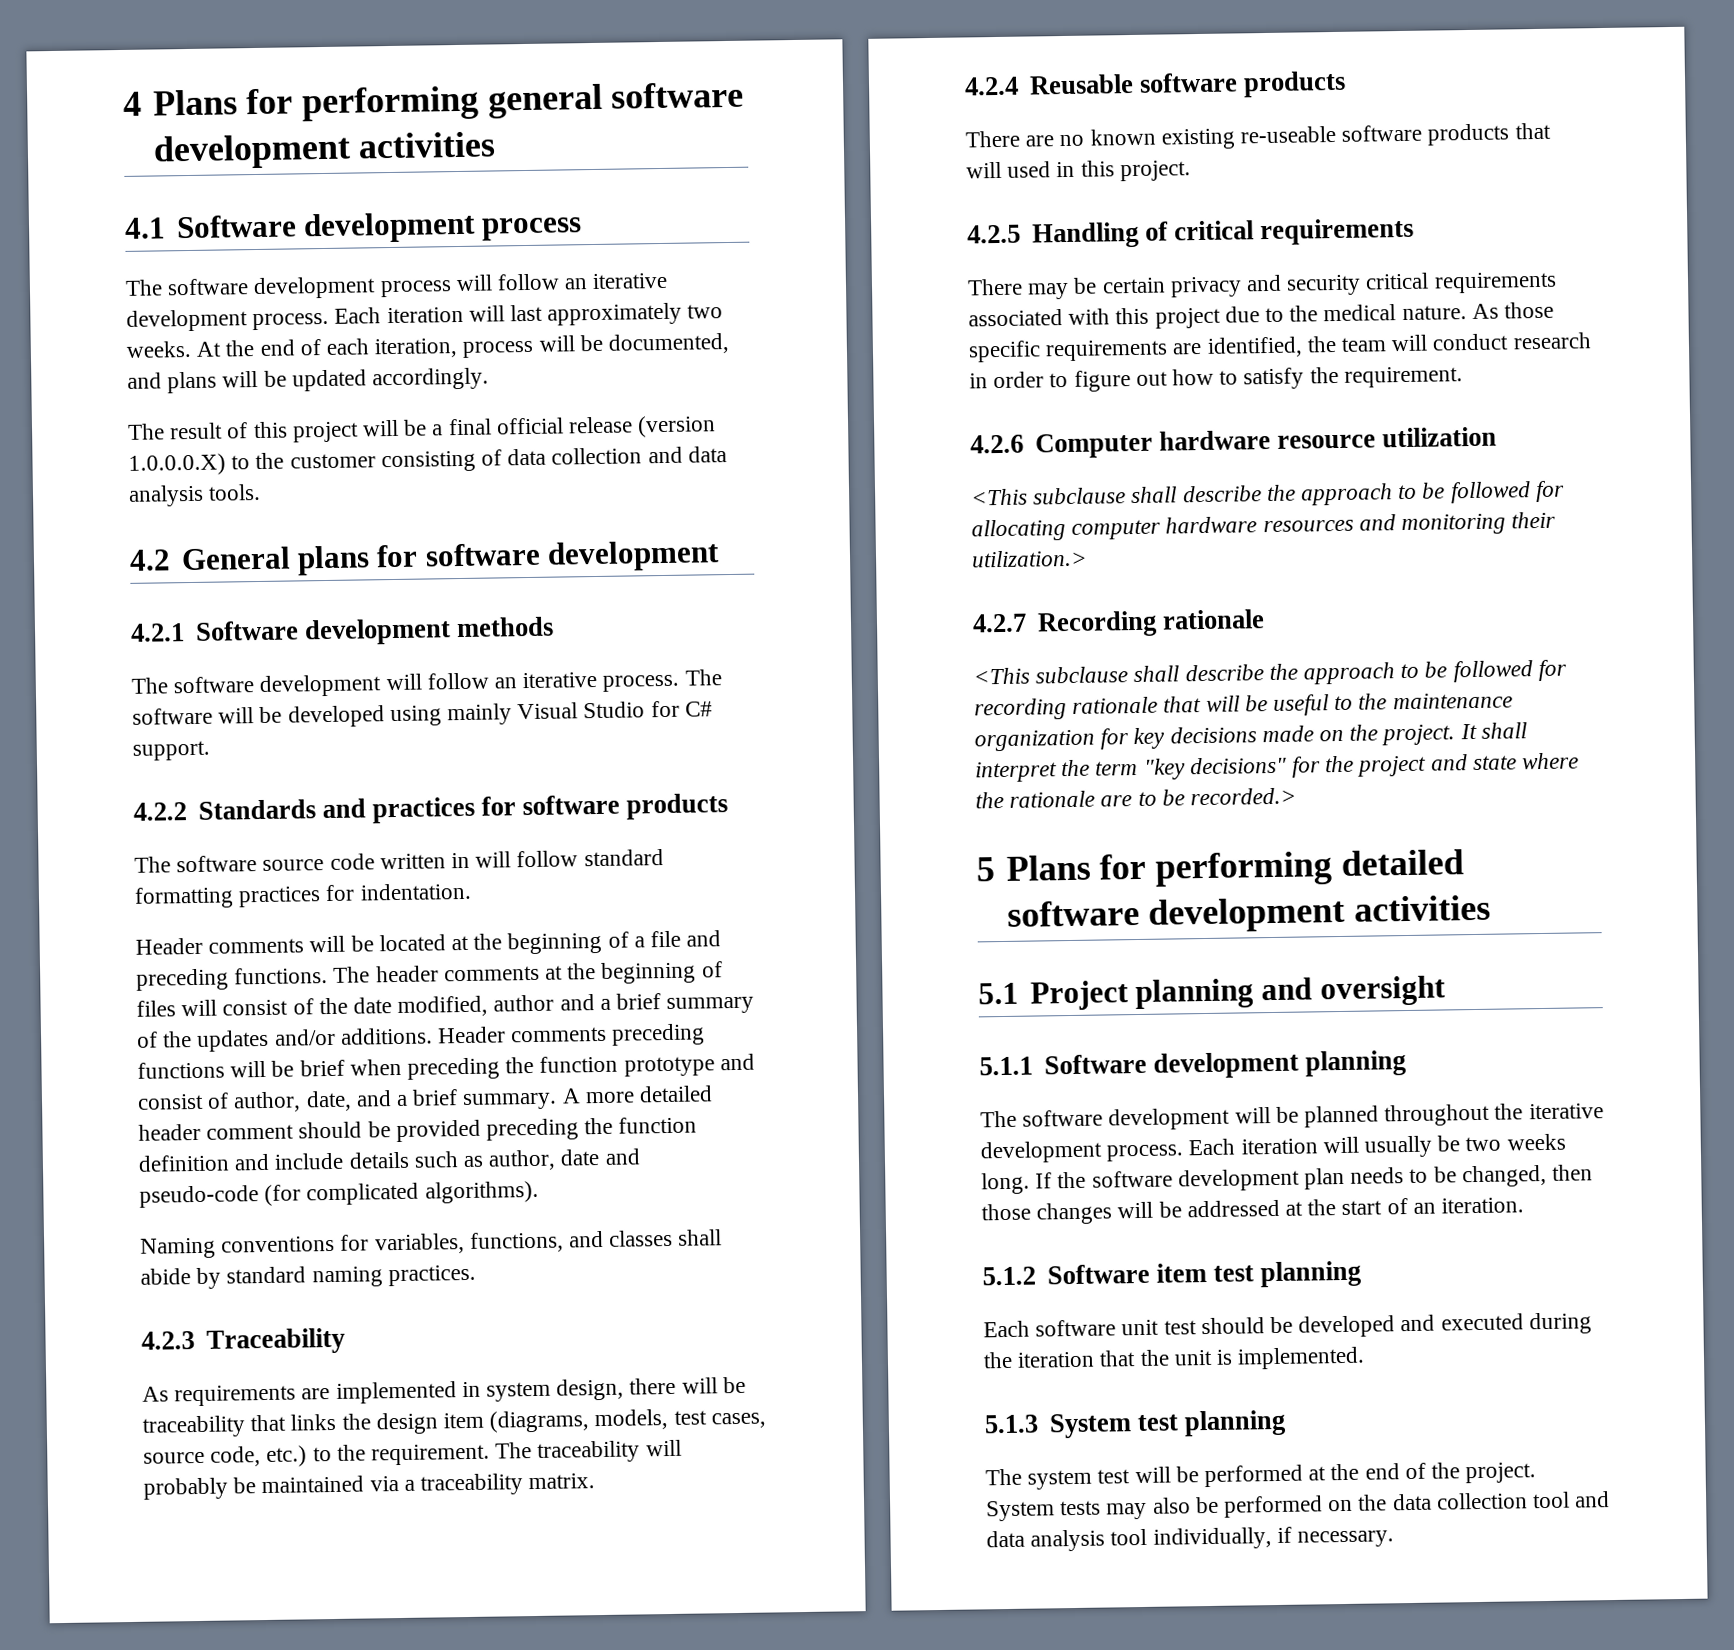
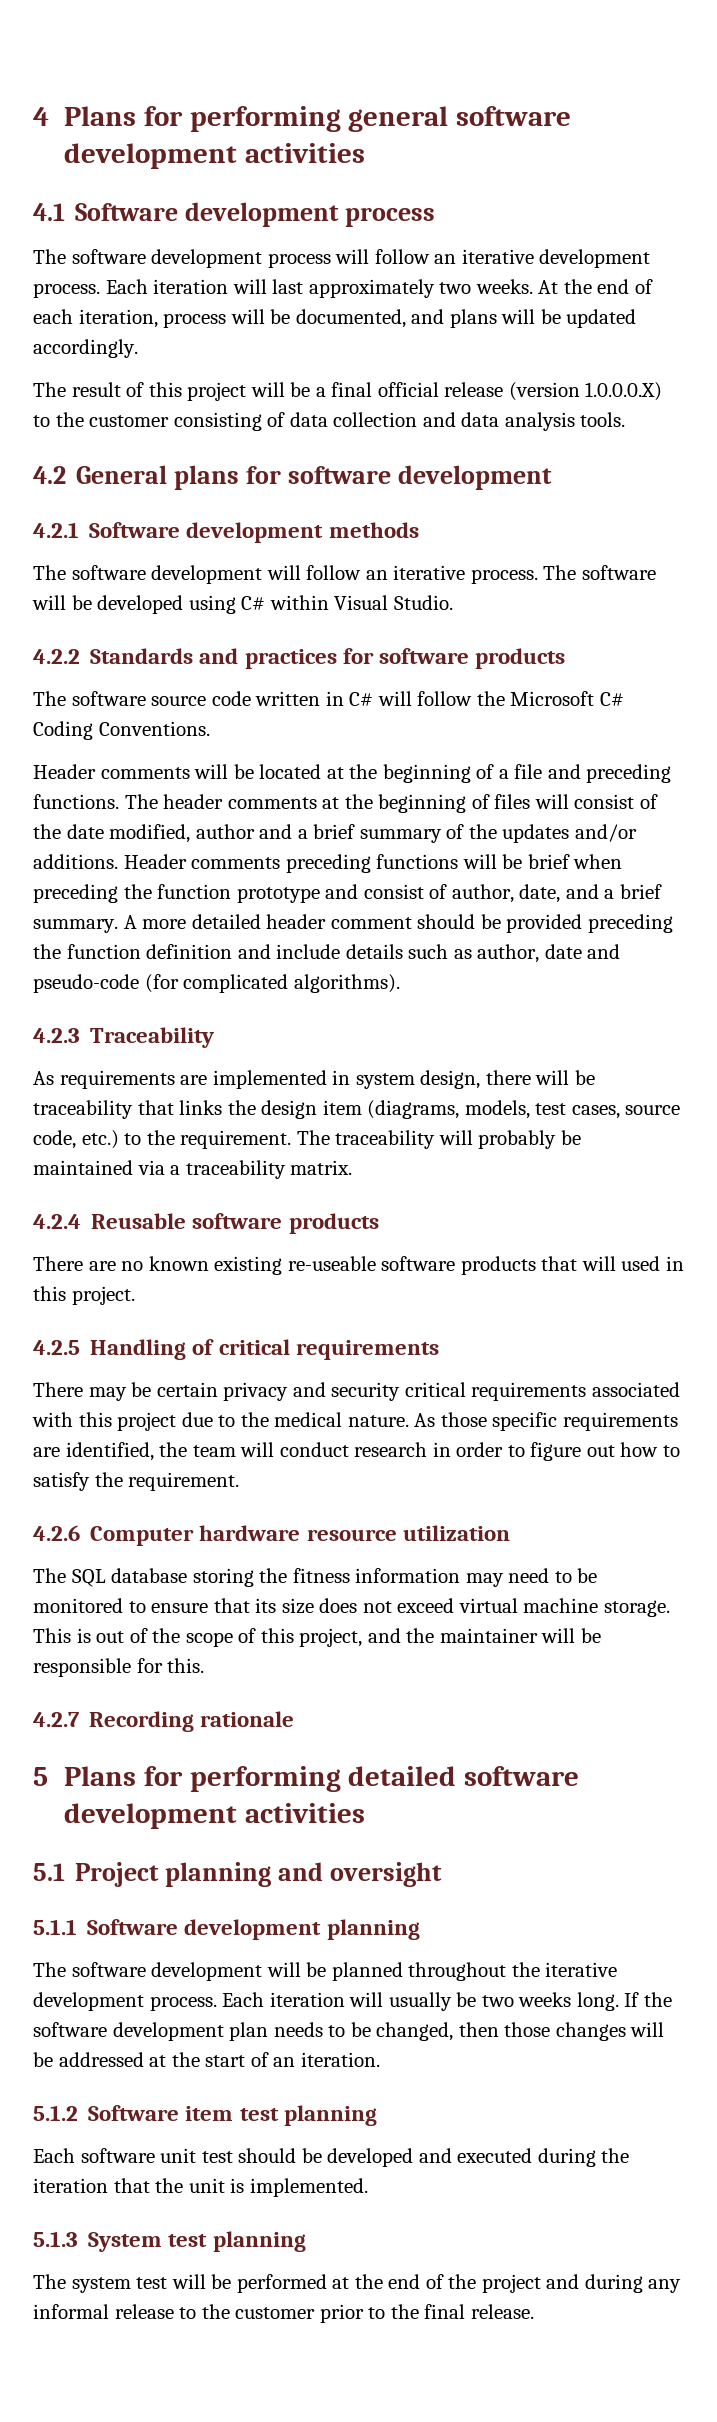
[447,700,713,726] [132,740,210,761] mainly Visual Studio for C# support. -> [241,595,453,610] C# within Visual Studio.
[475,849,664,868] [134,882,472,909] will follow standard formatting practices for indentation. -> [349,691,624,706] [33,721,210,740] C# will follow the Microsoft C# Coding Conventions.
[140,1229,723,1259] [140,1264,476,1289] // Naming conventions for variables, functions, and classes shall abide by standard naming practices. -> (400, 983) none
[971,480,1565,506] [971,511,1557,542] [971,549,1088,568] [972,609,1265,638] [973,659,1567,685] [974,692,1513,721] [974,722,1527,752] [975,752,1580,783] [975,787,1298,809] <This subclause shall describe the approach to be followed for allocating computer hardware resources and monitoring their utilization.> // 4.2.7 Recording rationale // <This subclause shall describe the approach to be followed for recording rationale that will be useful to the maintenance organization for key decisions made on the project. It shall interpret the term "key decisions" for the project and state where the rationale are to be recorded.> -> [33,1568,598,1587] [33,1598,670,1617] [33,1628,601,1647] [33,1658,205,1677] [33,1711,295,1732] The SQL database storing the fitness information may need to be monitored to ensure that its size does not exceed virtual machine storage. This is out of the scope of this project, and the maintainer will be responsible for this. // 4.2.7 Recording rationale
[1465,1462,1537,1484] [986,1491,1611,1522] [986,1526,1395,1552] project. System tests may also be performed on the data collection tool and data analysis tool individually, if necessary. -> [481,2274,682,2293] [33,2304,534,2323] project and during any informal release to the customer prior to the final release.

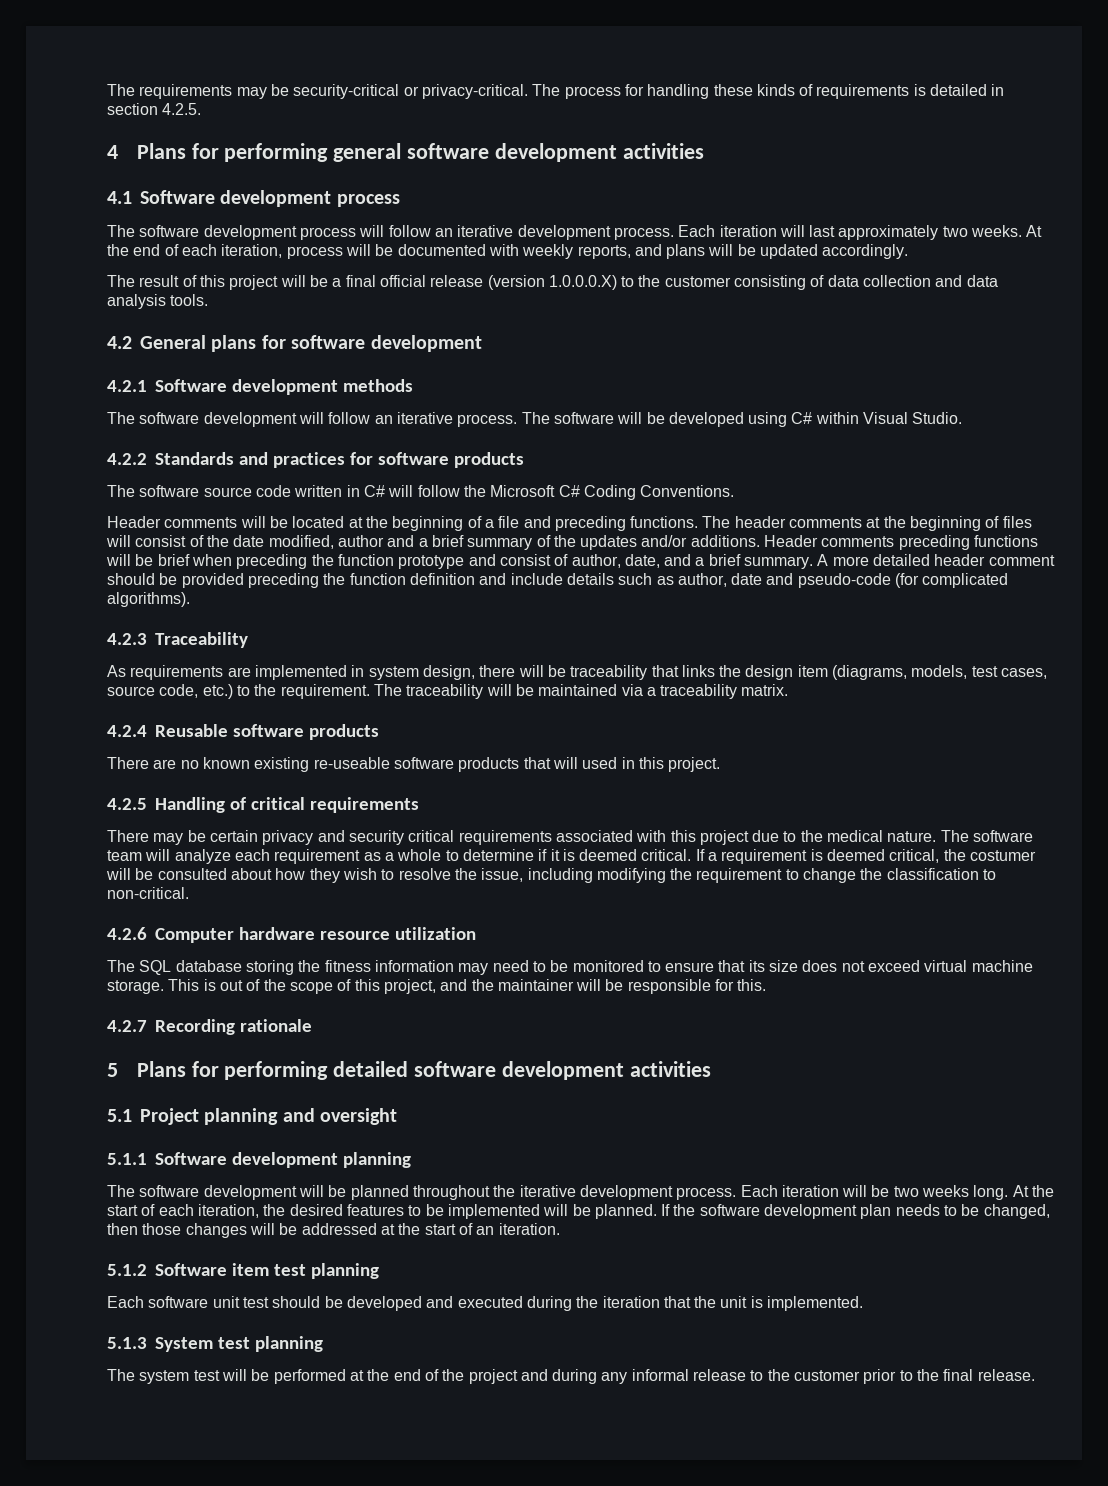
(33, 116) none -> [107,84,1005,99] [107,103,202,115] The requirements may be security-critical or privacy-critical. The process for handling these kinds of requirements is detailed in section 4.2.5. //
[295,309,406,328] documented, -> [397,244,631,259] documented with weekly reports,
[478,1130,557,1149] probably -> (512, 690) none
[414,1412,678,1431] [33,1442,680,1461] [33,1472,240,1491] As those specific requirements are identified, the team will conduct research in order to figure out how to satisfy the requirement. -> [940,830,1034,842] [107,849,1037,864] [106,868,997,883] [107,887,189,899] The software team will analyze each requirement as a whole to determine if it is deemed critical. If a requirement is deemed critical, the costumer will be consulted about how they wish to resolve the issue, including modifying the requirement to change the classification to non-critical.
[388,1992,452,2011] usually -> (868, 1191) none
(619, 2001) none -> [1012,1185,1055,1197] [107,1204,657,1219] At the start of each iteration, the desired features to be implemented will be planned.

